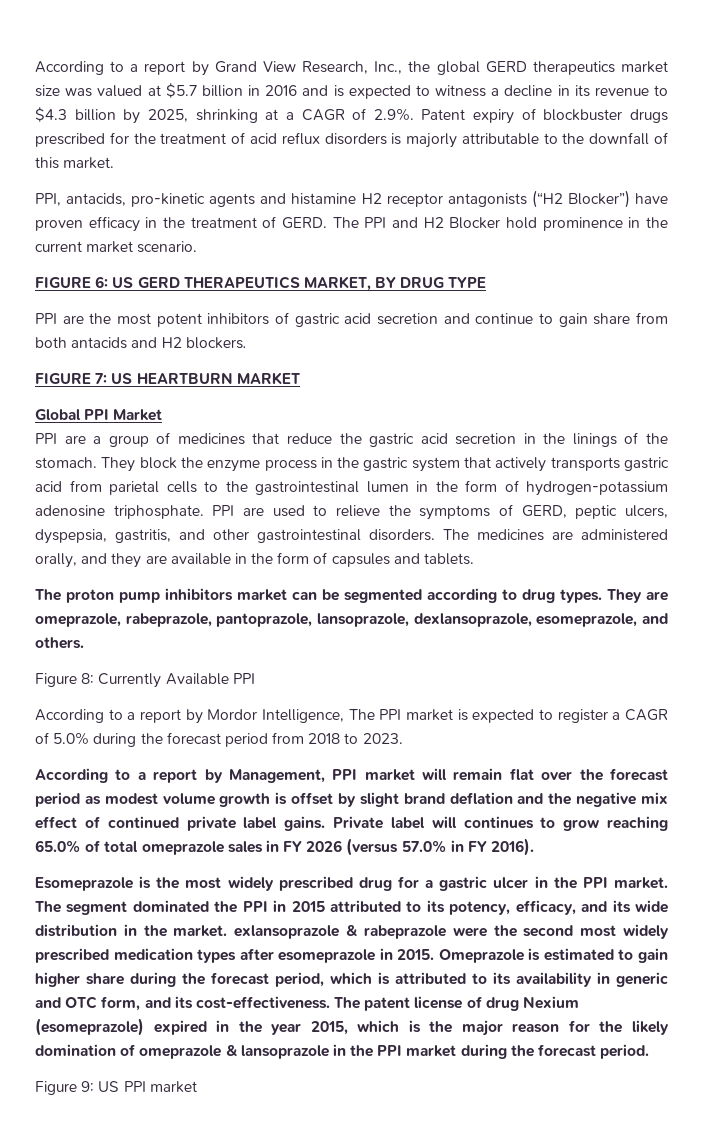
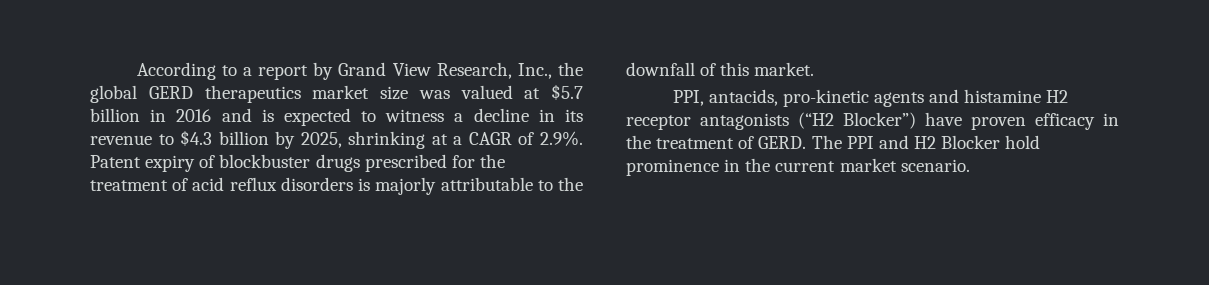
[35,276,487,291] [35,312,668,327] [35,337,247,349] [35,372,300,385] [35,409,163,421] [35,432,668,447] [35,457,669,472] [35,480,668,496] [35,504,668,520] [35,529,668,544] [35,552,475,568] [35,588,668,603] [35,613,669,627] [35,637,84,649] [35,673,255,688] [35,709,668,724] [35,732,403,747] [35,768,668,783] [35,792,668,807] [35,816,668,831] [35,838,535,856] [35,876,668,891] [35,900,669,915] [35,924,669,939] [35,948,668,963] [35,972,668,987] [35,996,580,1011] [35,1018,670,1036] [35,1044,650,1059] [35,1081,197,1095] // FIGURE 6: US GERD THERAPEUTICS MARKET, BY DRUG TYPE // PPI are the most potent inhibitors of gastric acid secretion and continue to gain share from both antacids and H2 blockers. // FIGURE 7: US HEARTBURN MARKET // Global PPI Market // PPI are a group of medicines that reduce the gastric acid secretion in the linings of the stomach. They block the enzyme process in the gastric system that actively transports gastric acid from parietal cells to the gastrointestinal lumen in the form of hydrogen-potassium adenosine triphosphate. PPI are used to relieve the symptoms of GERD, peptic ulcers, dyspepsia, gastritis, and other gastrointestinal disorders. The medicines are administered orally, and they are available in the form of capsules and tablets. // The proton pump inhibitors market can be segmented according to drug types. They are omeprazole, rabeprazole, pantoprazole, lansoprazole, dexlansoprazole, esomeprazole, and others. // Figure 8: Currently Available PPI // According to a report by Mordor Intelligence, The PPI market is expected to register a CAGR of 5.0% during the forecast period from 2018 to 2023. // According to a report by Management, PPI market will remain flat over the forecast period as modest volume growth is offset by slight brand deflation and the negative mix effect of continued private label gains. Private label will continues to grow reaching 65.0% of total omeprazole sales in FY 2026 (versus 57.0% in FY 2016). // Esomeprazole is the most widely prescribed drug for a gastric ulcer in the PPI market. The segment dominated the PPI in 2015 attributed to its potency, efficacy, and its wide distribution in the market. exlansoprazole & rabeprazole were the second most widely prescribed medication types after esomeprazole in 2015. Omeprazole is estimated to gain higher share during the forecast period, which is attributed to its availability in generic and OTC form, and its cost-effectiveness. The patent license of drug Nexium (esomeprazole) expired in the year 2015, which is the major reason for the likely domination of omeprazole & lansoprazole in the PPI market during the forecast period. // Figure 9: US PPI market -> (970, 165) none

